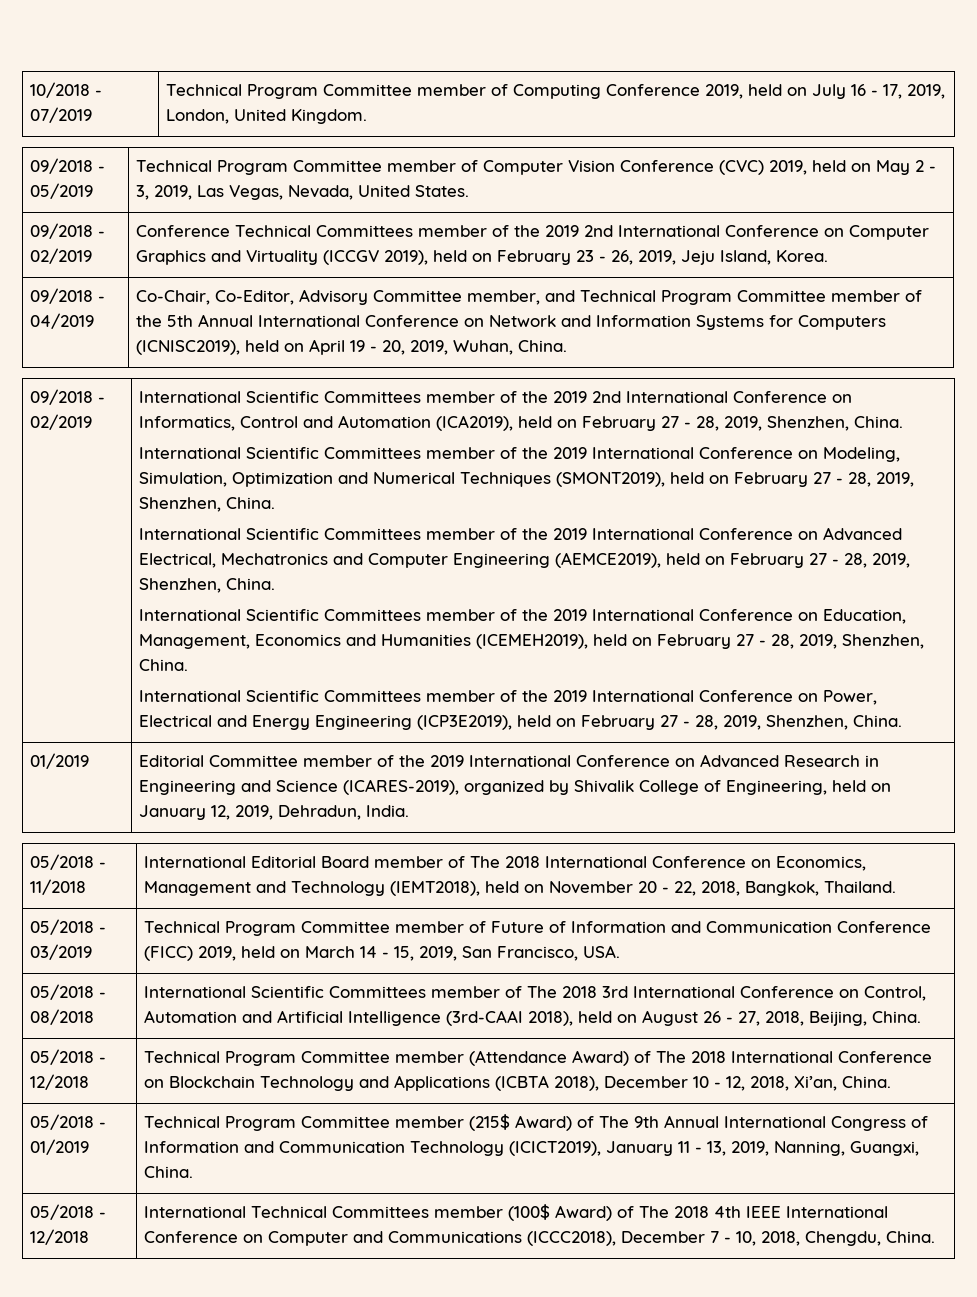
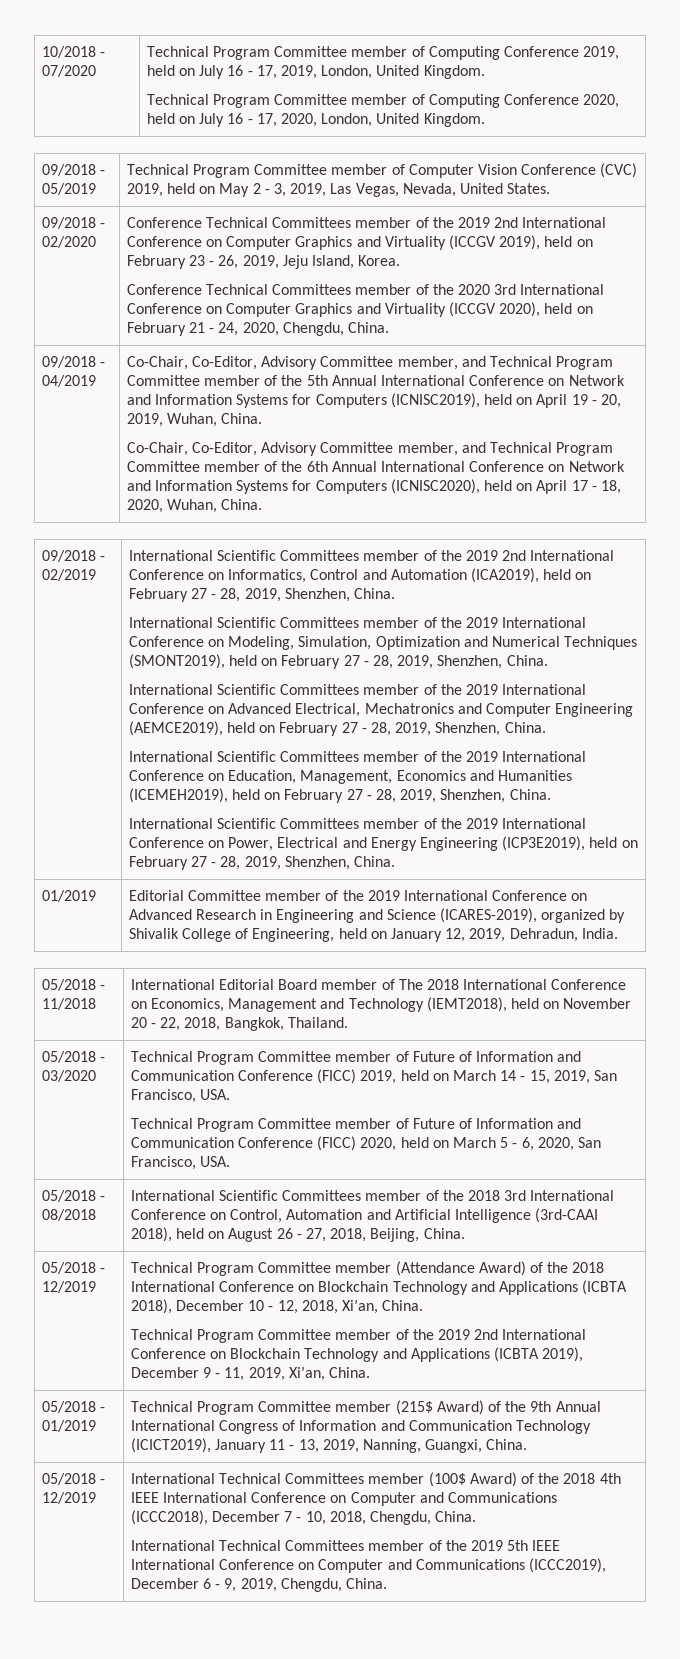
[29,107,92,123] 07/2019 -> [41,65,96,77] 07/2020
(367, 116) none -> [146,94,620,108] [146,113,485,127] // Technical Program Committee member of Computing Conference 2020, held on July 16 - 17, 2020, London, United Kingdom.
[29,248,92,264] 02/2019 -> [41,236,96,248] 02/2020
(828, 256) none -> [126,284,605,295] [126,302,593,317] [126,322,389,336] // Conference Technical Committees member of the 2020 3rd International Conference on Computer Graphics and Virtuality (ICCGV 2020), held on February 21 - 24, 2020, Chengdu, China.
(567, 346) none -> [126,442,614,456] [126,461,625,472] [126,479,621,494] [126,499,263,513] // Co-Chair, Co-Editor, Advisory Committee member, and Technical Program Committee member of the 6th Annual International Conference on Network and Information Systems for Computers (ICNISC2020), held on April 17 - 18, 2020, Wuhan, China.
[29,944,92,960] 03/2019 -> [41,1070,96,1082] 03/2020
(620, 951) none -> [130,1118,582,1132] [130,1136,601,1151] [130,1156,231,1170] // Technical Program Committee member of Future of Information and Communication Conference (FICC) 2020, held on March 5 - 6, 2020, San Francisco, USA.
[526,986,557,998] The -> [442,1190,464,1201] the
[29,1074,89,1090] 12/2018 -> [41,1281,96,1293] 12/2019
[655,1051,686,1063] The -> [547,1262,569,1273] the
(891, 1082) none -> [130,1329,587,1343] [130,1347,584,1362] [130,1366,370,1381] // Technical Program Committee member of the 2019 2nd International Conference on Blockchain Technology and Applications (ICBTA 2019), December 9 - 11, 2019, Xi’an, China.
[598,1116,629,1128] The -> [505,1401,527,1412] the
[29,1229,89,1245] 12/2018 -> [41,1492,96,1504] 12/2019
[638,1206,669,1218] The -> [538,1473,560,1484] the
(935, 1237) none -> [130,1540,561,1551] [130,1558,606,1573] [130,1578,387,1592] // International Technical Committees member of the 2019 5th IEEE International Conference on Computer and Communications (ICCC2019), December 6 - 9, 2019, Chengdu, China.

